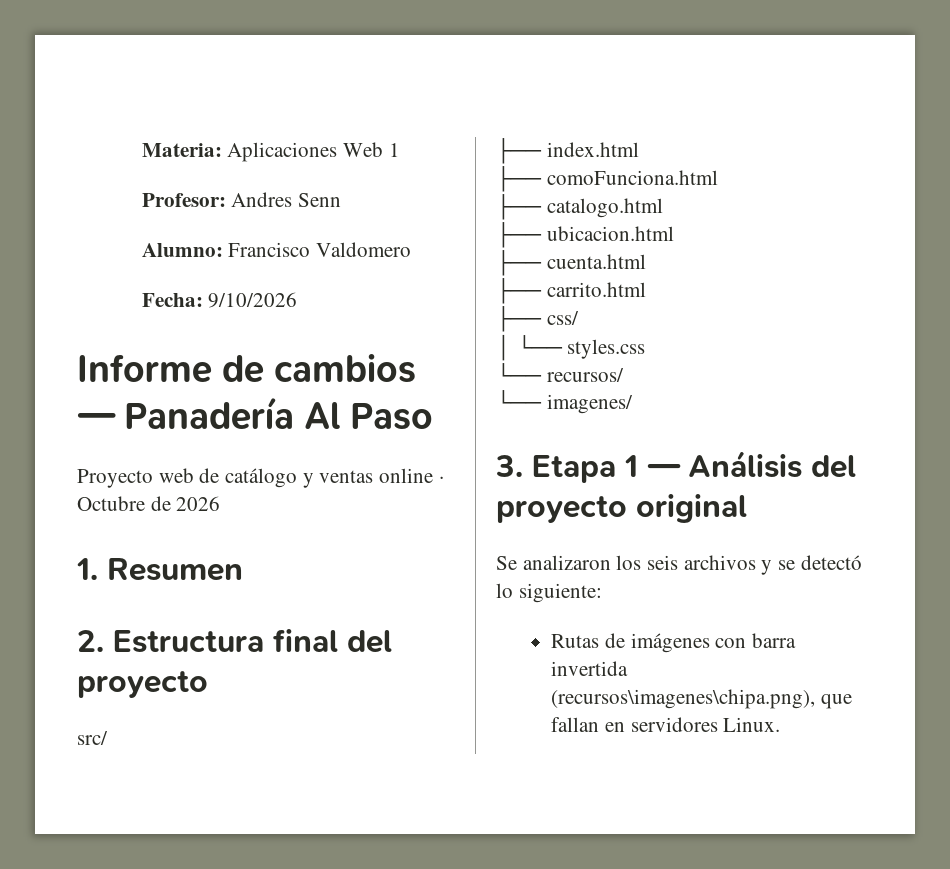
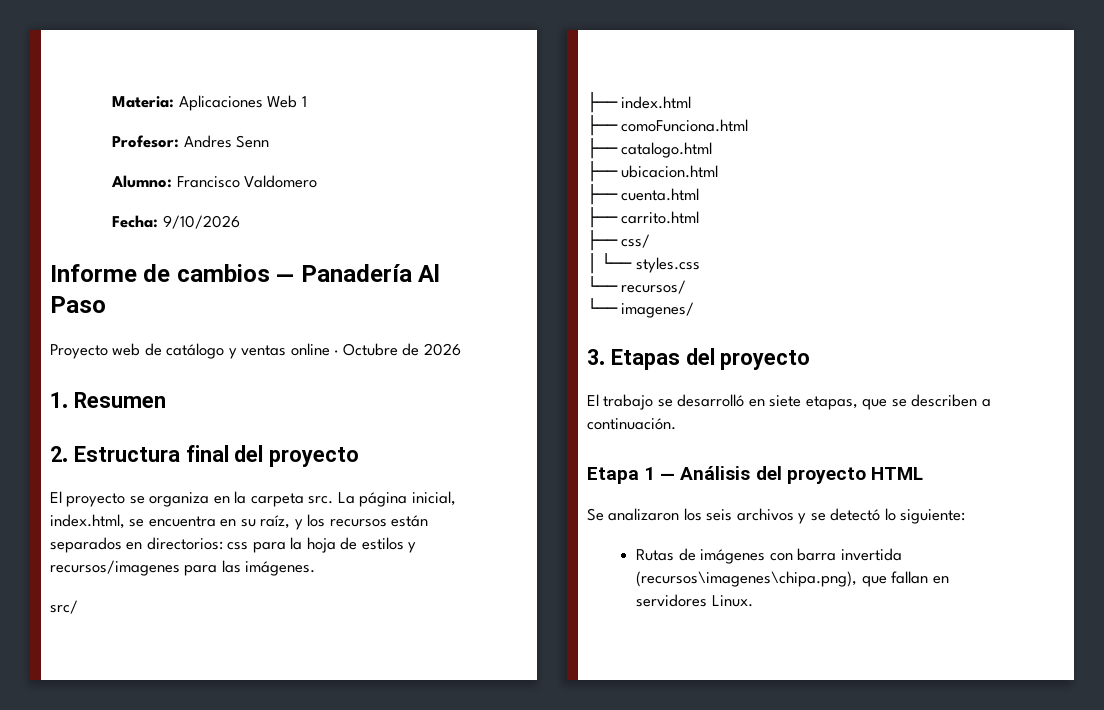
(208, 684) none -> [50,491,456,507] [50,514,429,530] [50,537,417,553] [50,560,316,576] // El proyecto se organiza en la carpeta src. La página inicial, index.html, se encuentra en su raíz, y los recursos están separados en directorios: css para la hoja de estilos y recursos/imagenes para las imágenes.
(523, 466) none -> [610,348,811,370] [587,394,991,410] [587,418,676,430] Etapas del proyecto // El trabajo se desarrolló en siete etapas, que se describen a continuación. //
[636,494,747,523] original -> [870,467,923,480] HTML

